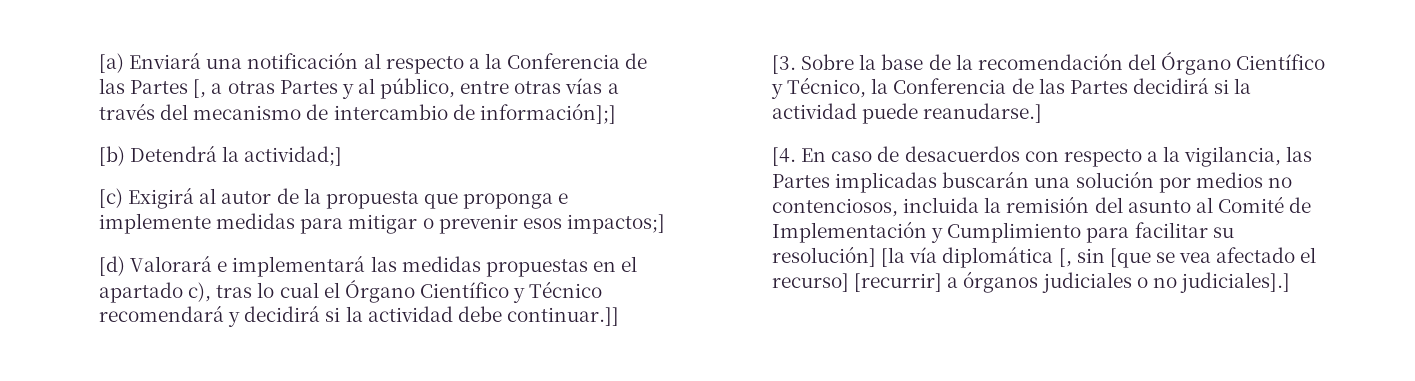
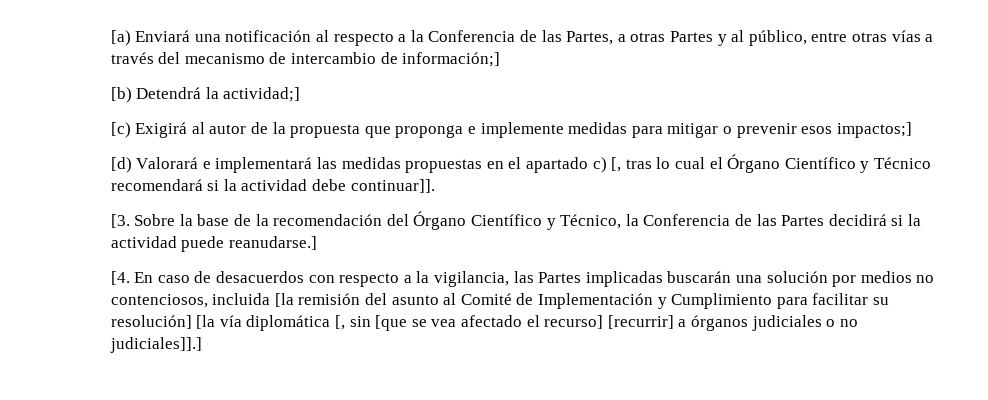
[130,79,207,98] Partes [, -> [566,31,614,45] Partes,
[479,103,616,124] información];] -> [402,52,501,67] información;]
[188,282,212,302] c), -> [592,157,622,173] c) [,
[228,305,321,327] y decidirá -> (203, 185) none
[506,307,619,326] continuar.]] -> [350,179,435,193] continuar]].
[984,197,1002,213] la -> [274,293,294,307] [la
[1179,272,1290,293] judiciales].] -> [109,337,202,353] judiciales]].]

